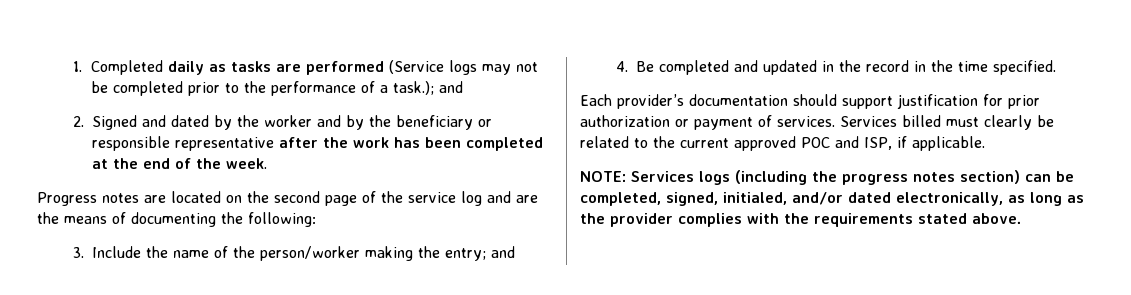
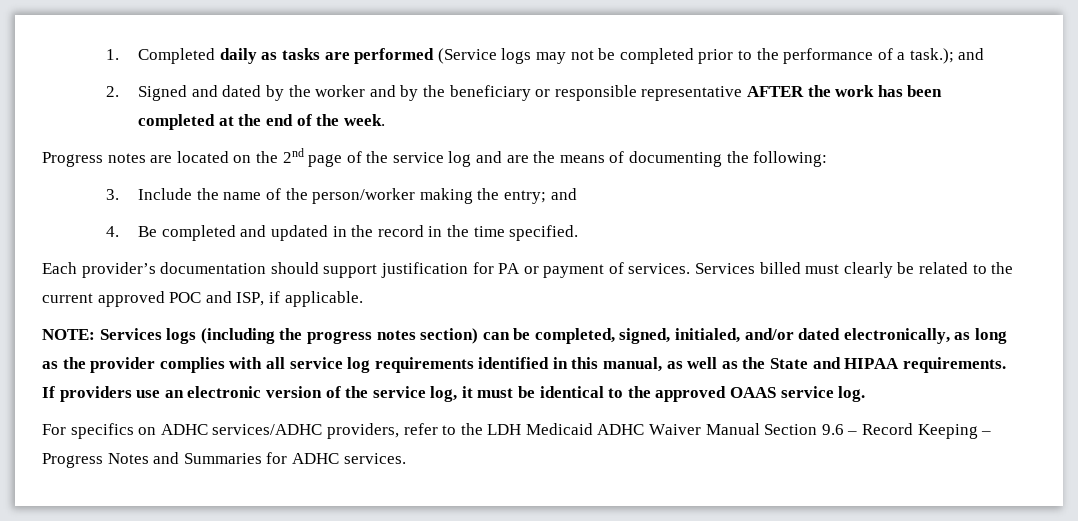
[278,137,318,148] after -> [746,86,804,97] AFTER
[274,191,320,203] second -> [282,148,304,163] 2nd
[1008,95,1040,109] [580,115,670,127] prior authorization -> [498,263,521,274] PA
[784,213,1021,227] the requirements stated above. -> [265,357,1006,373] [42,386,866,402] [42,423,992,439] [42,452,406,468] all service log requirements identified in this manual, as well as the State and HIPAA requirements. If providers use an electronic version of the service log, it must be identical to the approved OAAS service log. // For specifics on ADHC services/ADHC providers, refer to the LDH Medicaid ADHC Waiver Manual Section 9.6 – Record Keeping – Progress Notes and Summaries for ADHC services.

